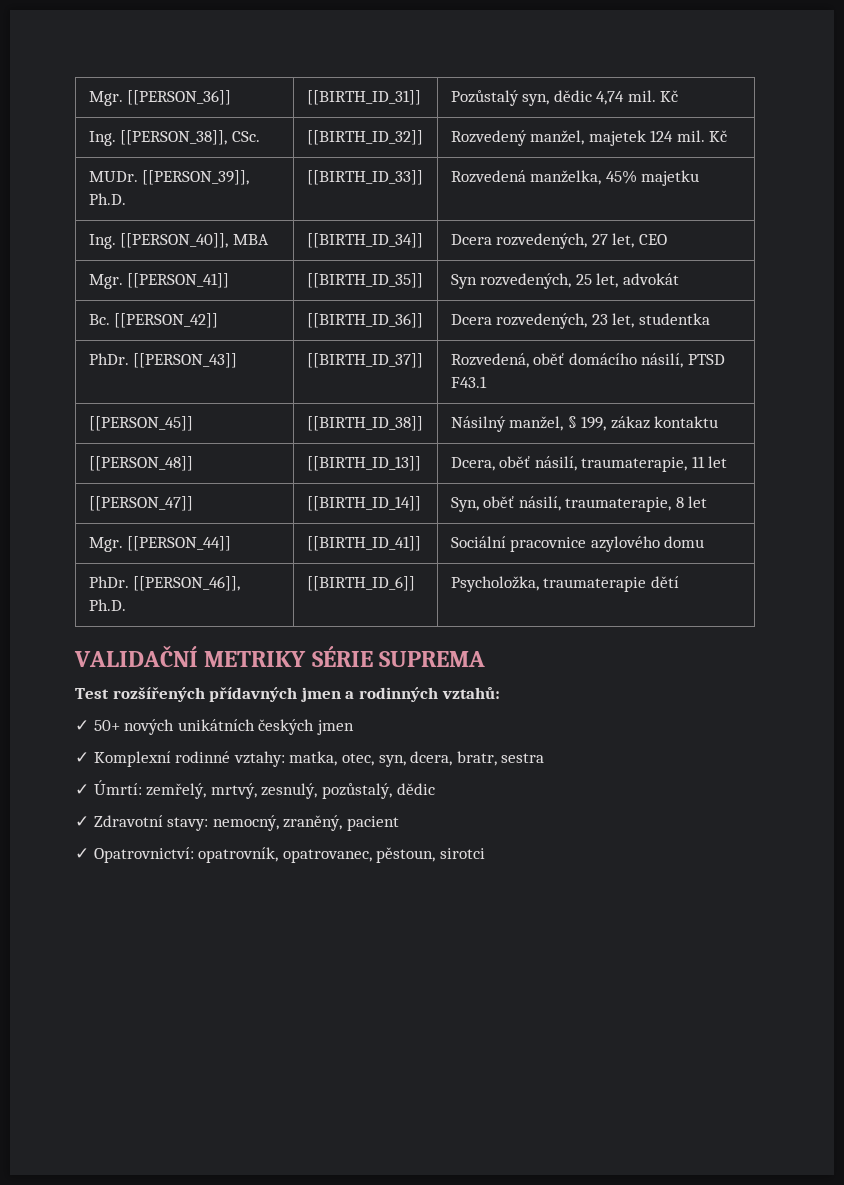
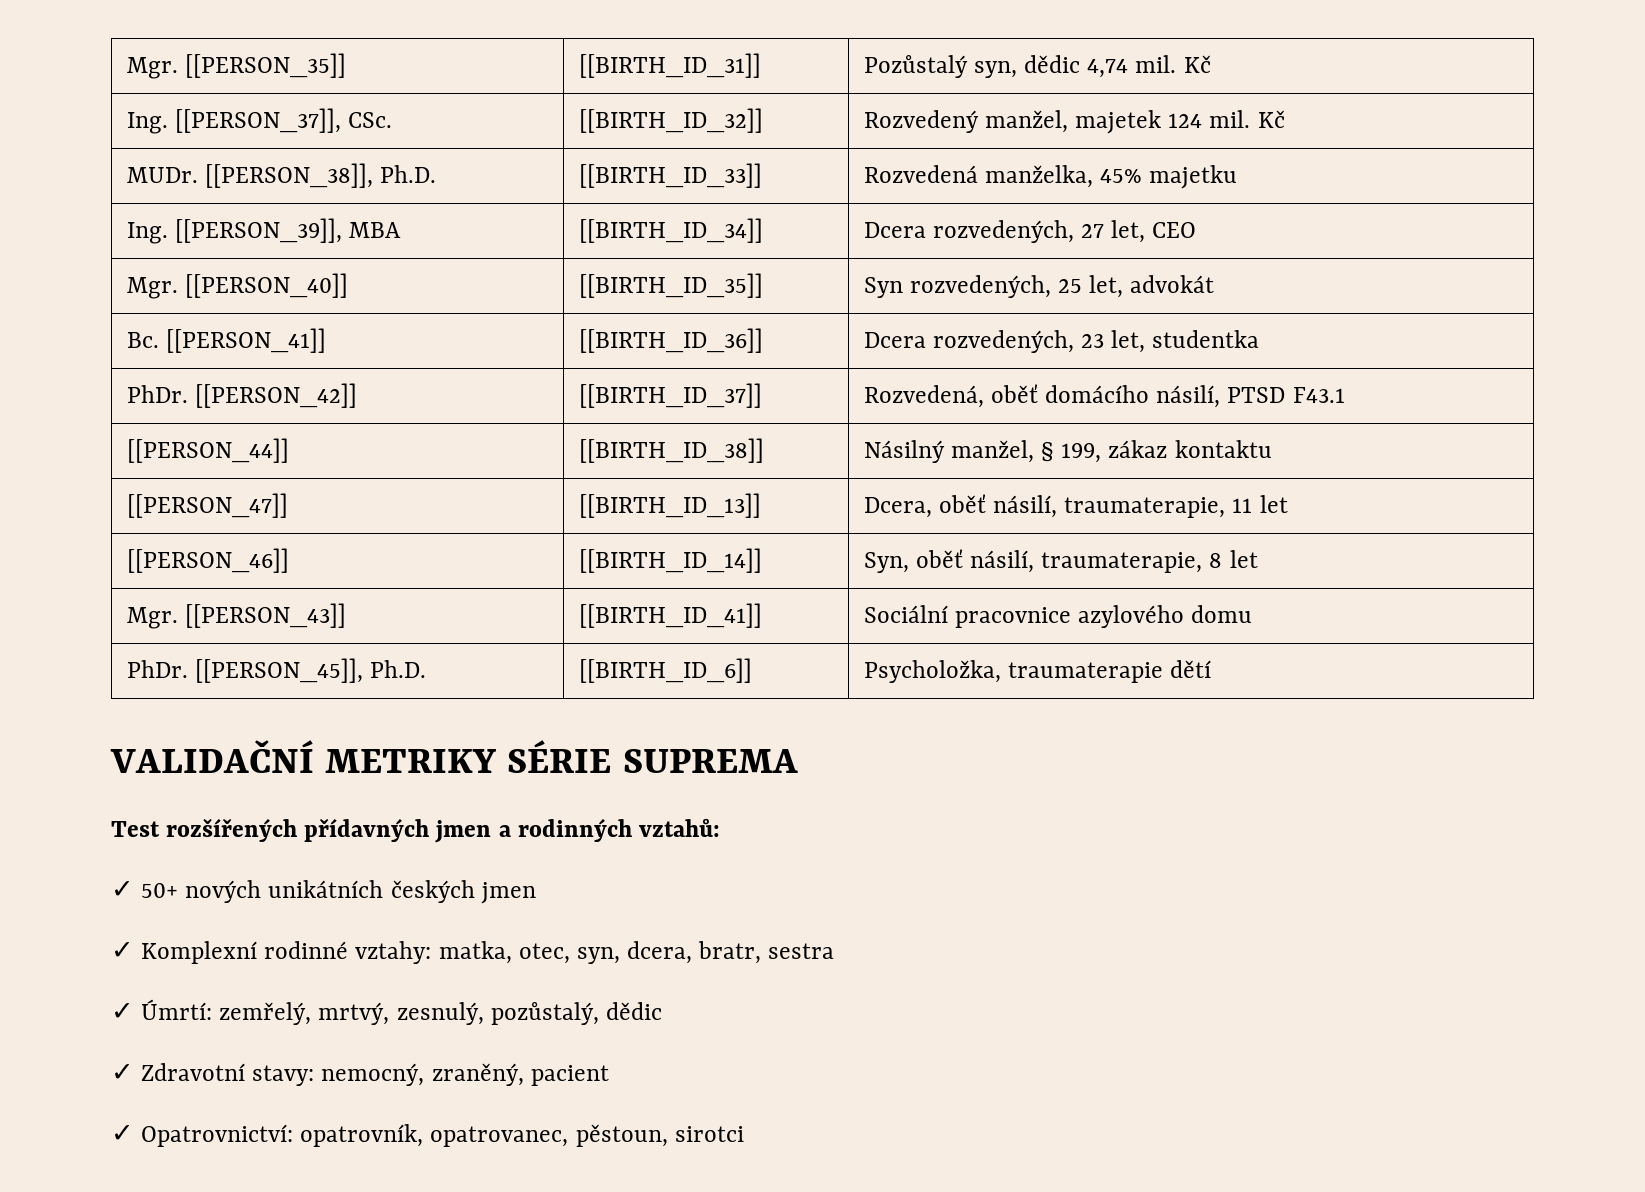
[88,90,232,106] Mgr. [[PERSON_36]] -> [126,53,346,79] Mgr. [[PERSON_35]]
[120,130,228,145] [[PERSON_38]], -> [174,108,341,133] [[PERSON_37]],
[142,170,250,185] [[PERSON_39]], -> [204,163,373,188] [[PERSON_38]],
[120,233,229,248] [[PERSON_40]], -> [174,218,342,243] [[PERSON_39]],
[127,273,230,288] [[PERSON_41]] -> [184,273,348,298] [[PERSON_40]]
[114,313,219,328] [[PERSON_42]] -> [165,328,326,353] [[PERSON_41]]
[133,353,238,368] [[PERSON_43]] -> [194,383,357,408] [[PERSON_42]]
[88,416,193,431] [[PERSON_45]] -> [126,438,289,463] [[PERSON_44]]
[88,456,193,471] [[PERSON_48]] -> [126,493,288,518] [[PERSON_47]]
[88,496,193,511] [[PERSON_47]] -> [126,548,289,573] [[PERSON_46]]
[127,536,232,551] [[PERSON_44]] -> [184,603,346,628] [[PERSON_43]]
[133,576,241,591] [[PERSON_46]], -> [194,658,363,683] [[PERSON_45]],

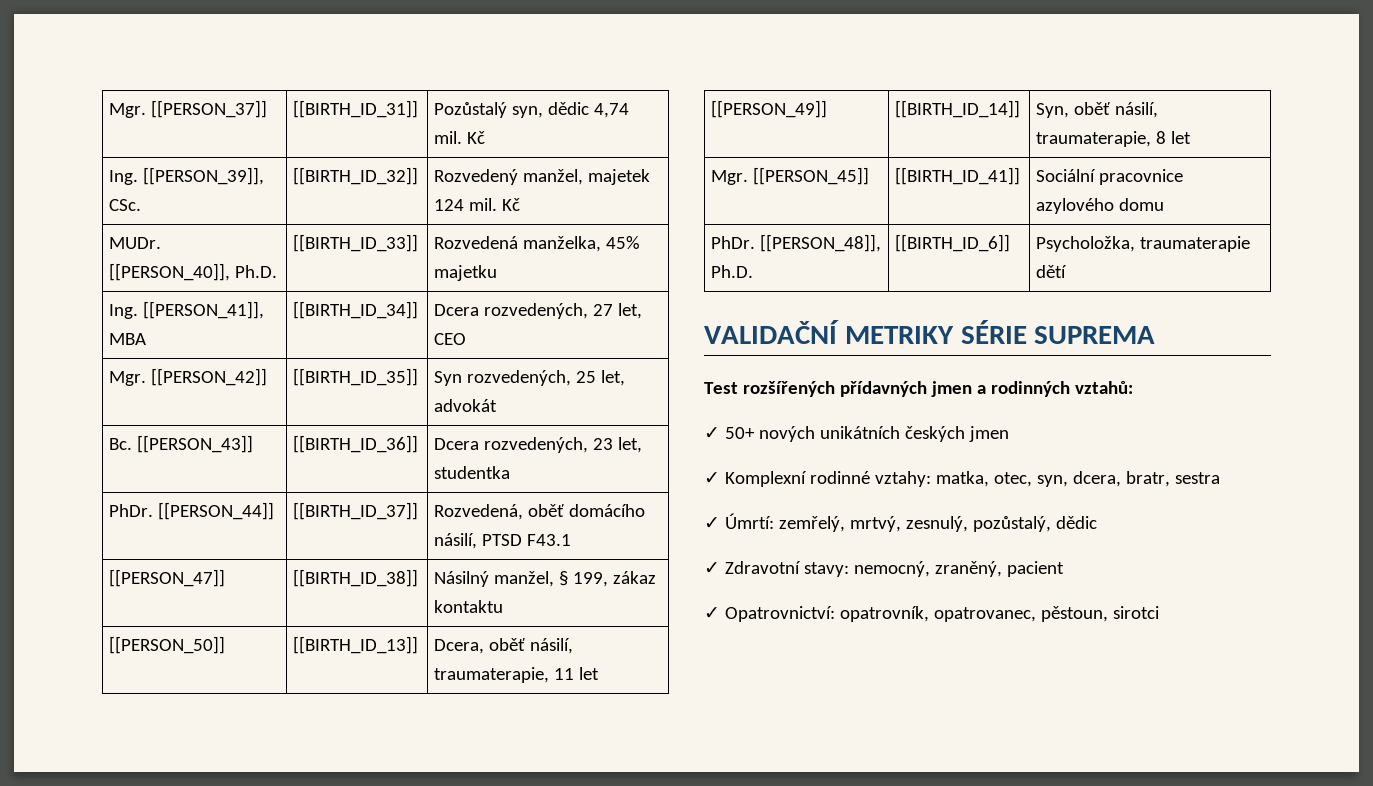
[126,53,346,79] Mgr. [[PERSON_35]] -> [109,100,268,118] Mgr. [[PERSON_37]]
[174,108,341,133] [[PERSON_37]], -> [143,167,265,185] [[PERSON_39]],
[204,163,373,188] [[PERSON_38]], -> [109,263,231,281] [[PERSON_40]],
[174,218,342,243] [[PERSON_39]], -> [143,301,265,319] [[PERSON_41]],
[184,273,348,298] [[PERSON_40]] -> [151,368,268,386] [[PERSON_42]]
[165,328,326,353] [[PERSON_41]] -> [137,435,254,453] [[PERSON_43]]
[194,383,357,408] [[PERSON_42]] -> [158,502,275,520] [[PERSON_44]]
[126,438,289,463] [[PERSON_44]] -> [109,569,226,587] [[PERSON_47]]
[126,493,288,518] [[PERSON_47]] -> [109,636,226,654] [[PERSON_50]]
[126,548,289,573] [[PERSON_46]] -> [711,100,828,118] [[PERSON_49]]
[184,603,346,628] [[PERSON_43]] -> [753,167,870,185] [[PERSON_45]]
[194,658,363,683] [[PERSON_45]], -> [760,234,882,252] [[PERSON_48]],

